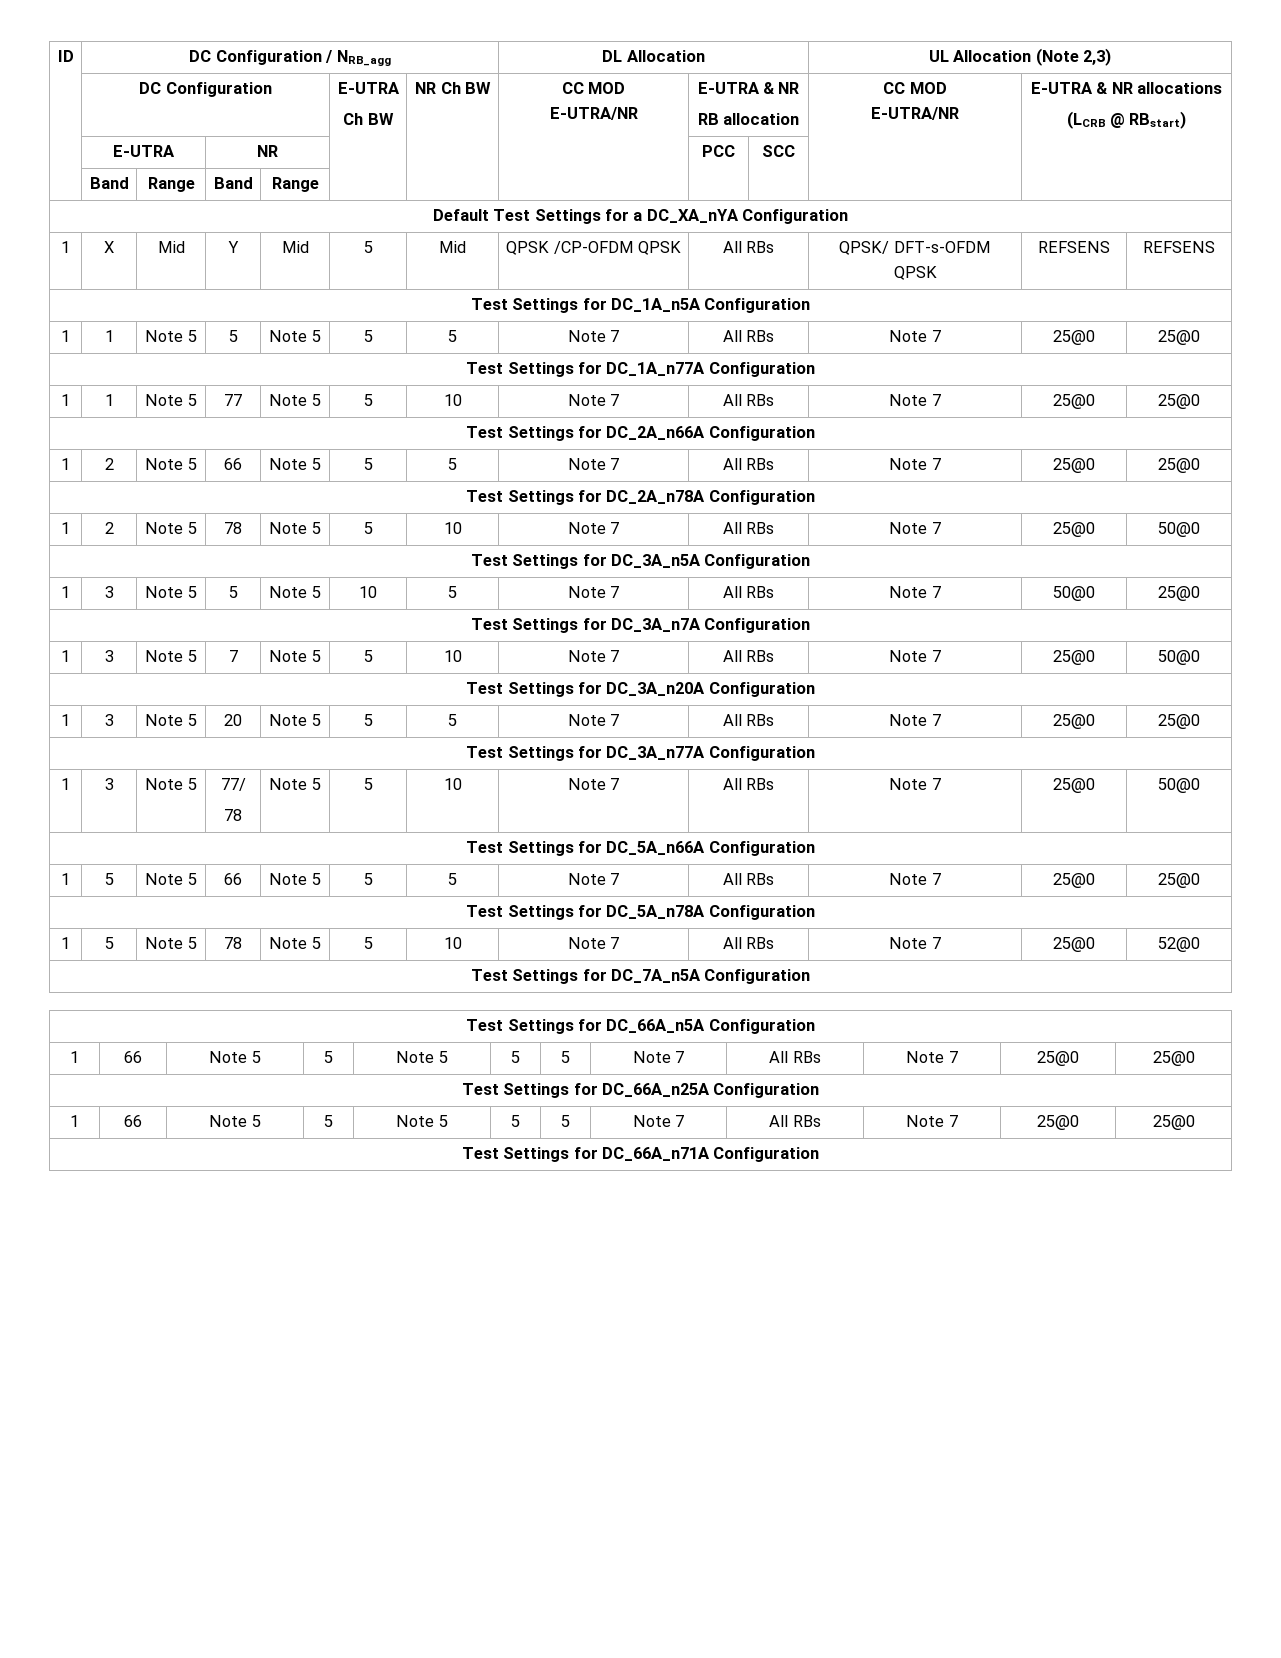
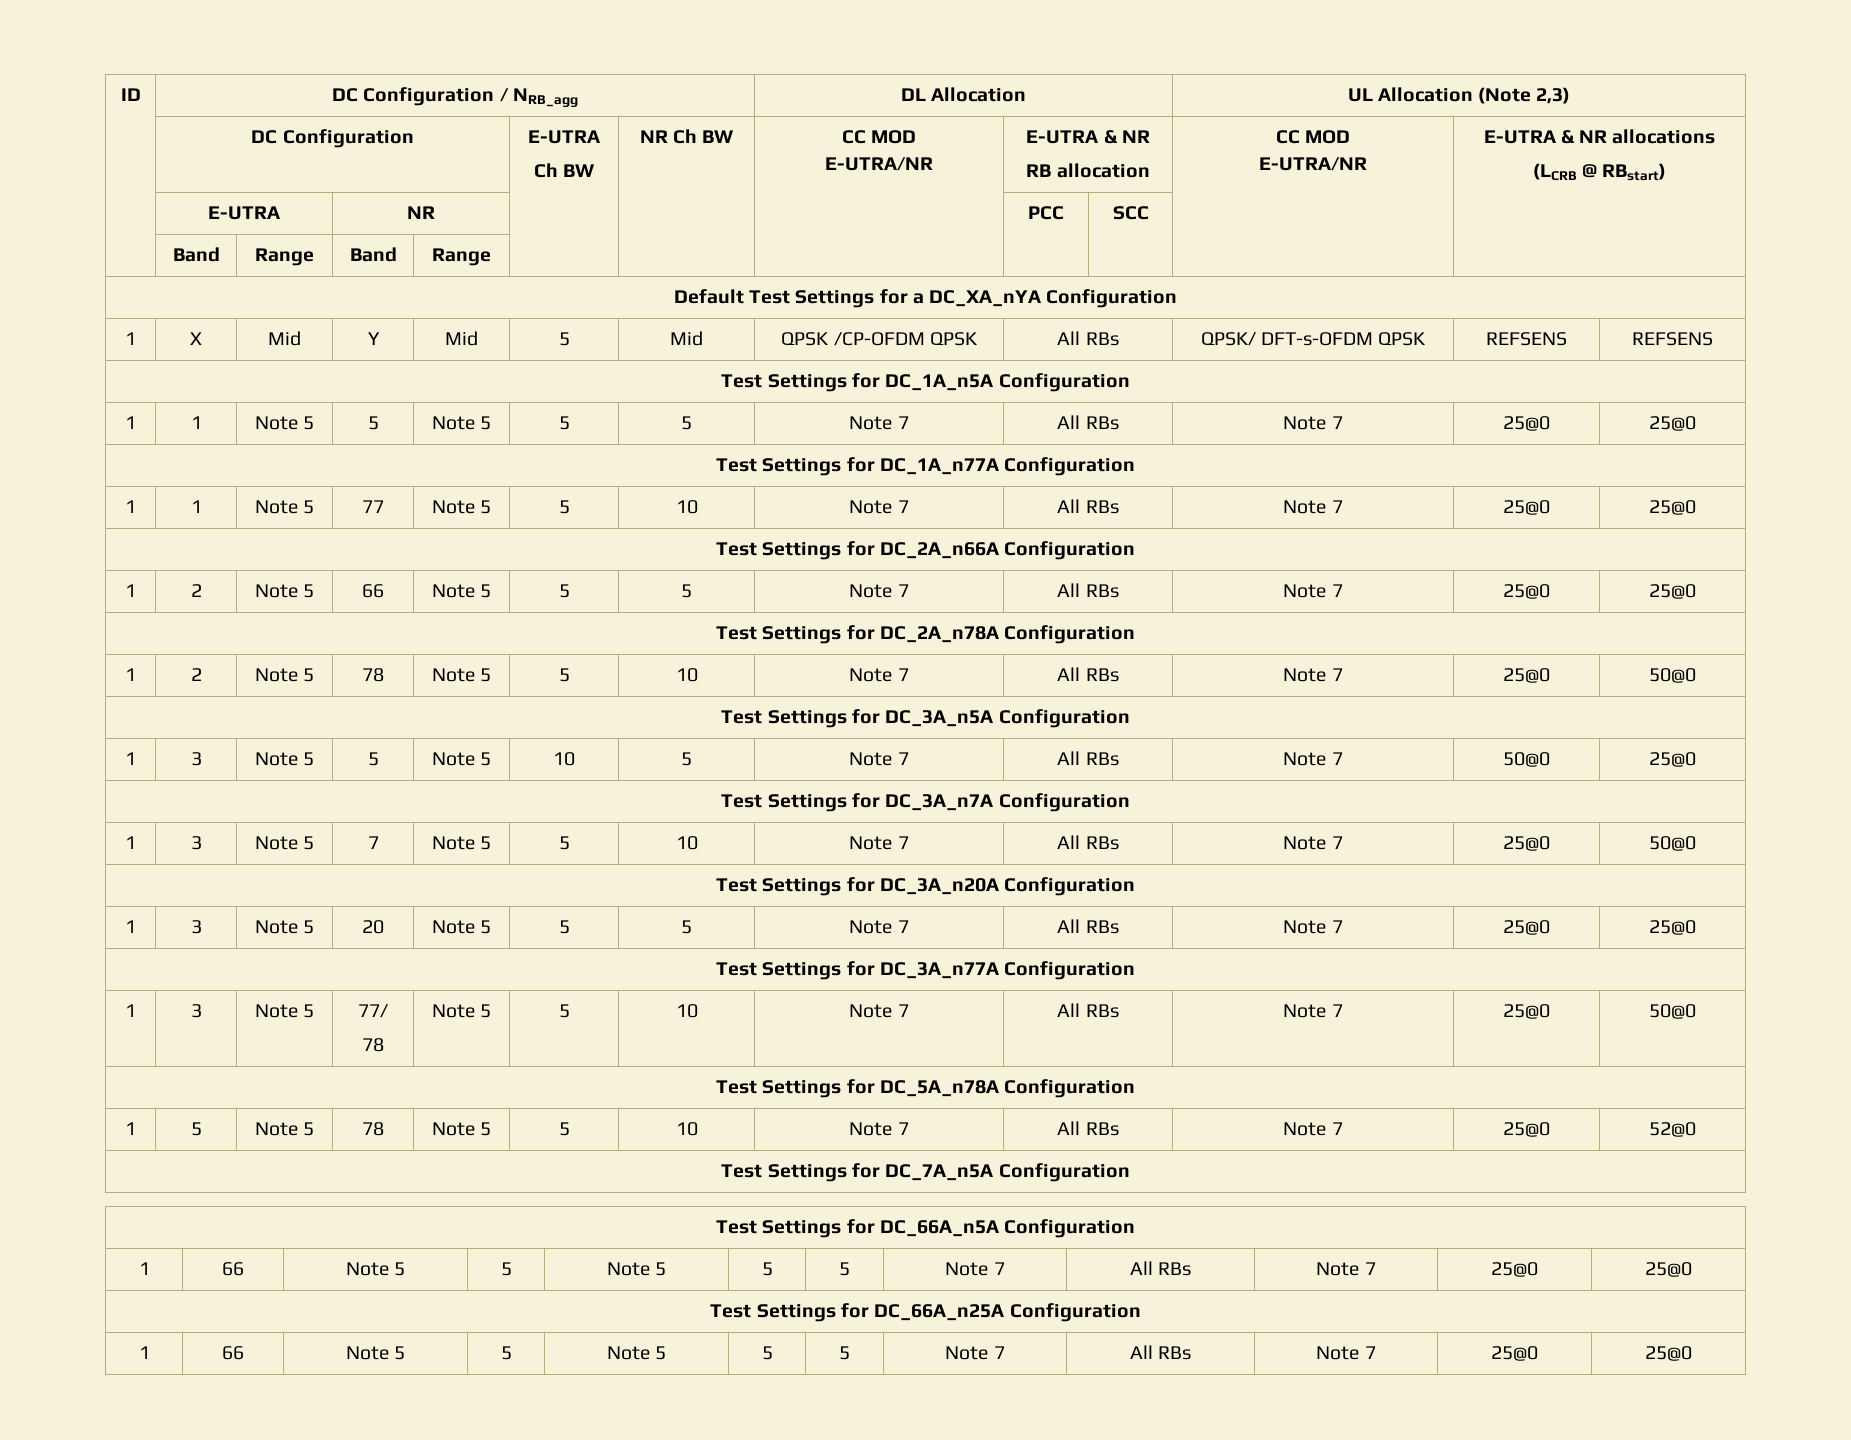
[466,841,815,856] [61,873,70,885] [104,873,114,885] [145,873,197,885] [224,873,242,885] [269,873,321,885] [363,873,373,885] [448,873,458,885] [567,873,620,885] [722,873,775,885] [889,873,941,885] [1053,873,1095,888] [1158,873,1200,888] // Test Settings for DC_5A_n66A Configuration // 1 | 5 | Note 5 | 66 | Note 5 | 5 | 5 | Note 7 | All RBs | Note 7 | 25@0 | 25@0 -> (1696, 1011) none
[461,1147,820,1162] // Test Settings for DC_66A_n71A Configuration -> (1692, 1353) none

